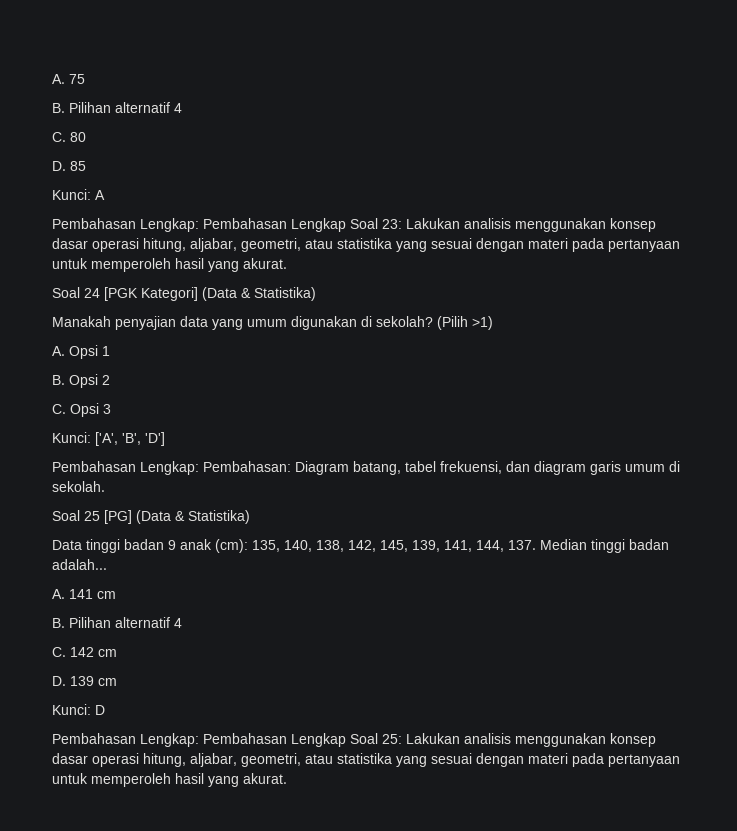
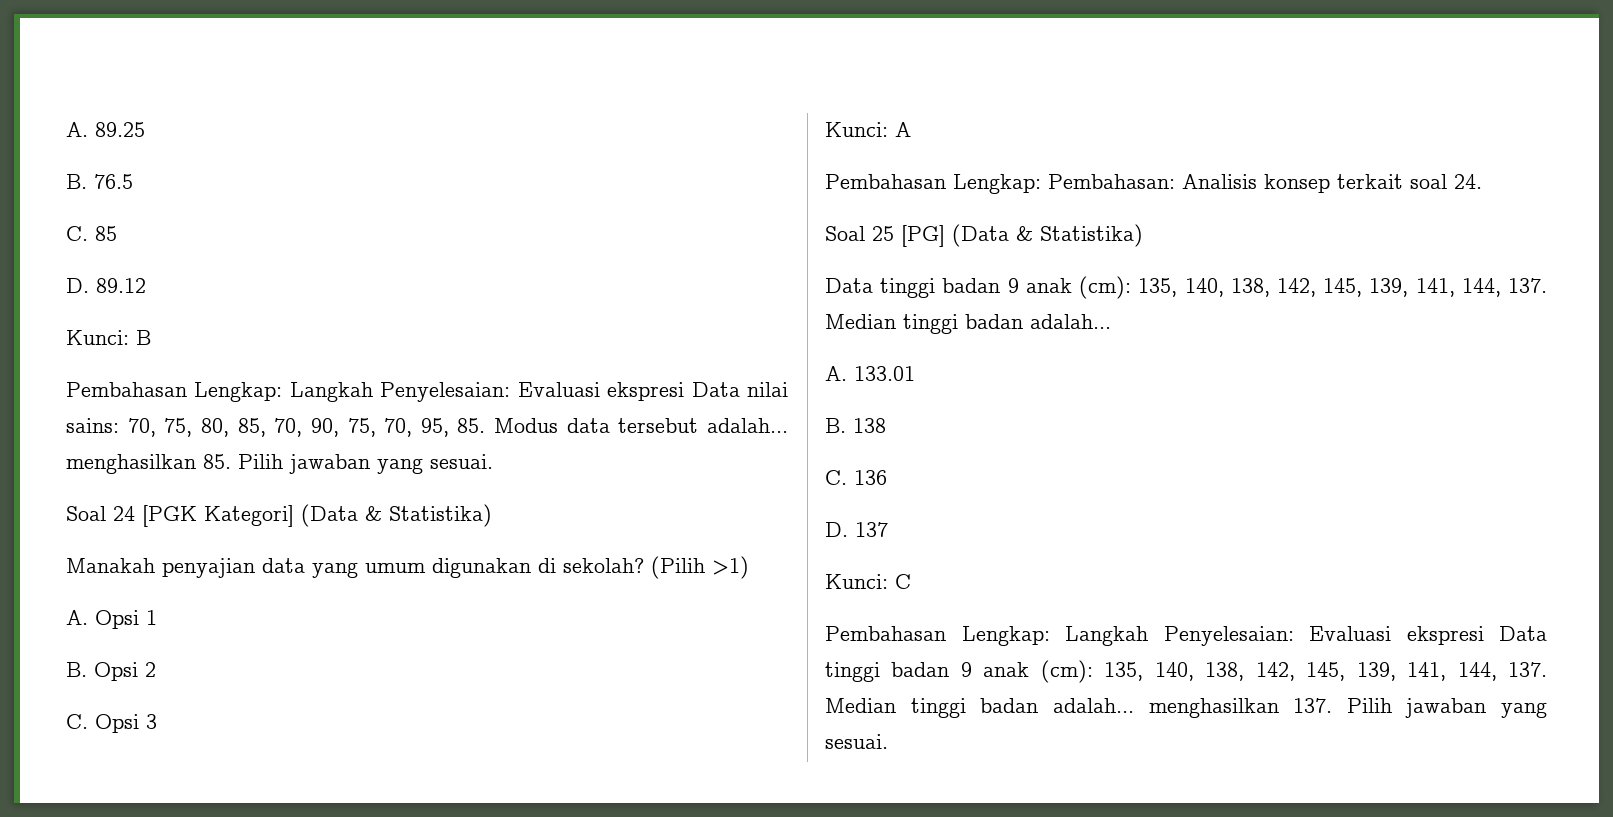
[52,74,85,84] [52,102,182,113] [52,132,86,142] [52,161,86,171] [52,189,105,200] [52,218,656,232] [52,238,680,252] [52,258,287,272] A. 75 // B. Pilihan alternatif 4 // C. 80 // D. 85 // Kunci: A // Pembahasan Lengkap: Pembahasan Lengkap Soal 23: Lakukan analisis menggunakan konsep dasar operasi hitung, aljabar, geometri, atau statistika yang sesuai dengan materi pada pertanyaan untuk memperoleh hasil yang akurat. -> [66,122,145,137] [66,174,133,189] [66,226,117,241] [66,278,146,293] [66,330,151,345] [66,382,789,402] [66,418,788,437] [66,454,493,474] A. 89.25 // B. 76.5 // C. 85 // D. 89.12 // Kunci: B // Pembahasan Lengkap: Langkah Penyelesaian: Evaluasi ekspresi Data nilai sains: 70, 75, 80, 85, 70, 90, 75, 70, 95, 85. Modus data tersebut adalah... menghasilkan 85. Pilih jawaban yang sesuai.
[95,432,165,446] ['A', 'B', 'D'] -> [895,122,911,137] A
[295,461,680,475] [52,481,105,492] Diagram batang, tabel frekuensi, dan diagram garis umum di sekolah. -> [1182,174,1482,193] Analisis konsep terkait soal 24.
[69,589,116,599] [52,617,182,628] [52,647,117,657] [52,676,117,686] [52,704,105,715] [52,733,656,747] [52,753,680,767] [52,773,287,787] 141 cm // B. Pilihan alternatif 4 // C. 142 cm // D. 139 cm // Kunci: D // Pembahasan Lengkap: Pembahasan Lengkap Soal 25: Lakukan analisis menggunakan konsep dasar operasi hitung, aljabar, geometri, atau statistika yang sesuai dengan materi pada pertanyaan untuk memperoleh hasil yang akurat. -> [854,366,915,381] [825,418,886,433] [825,470,887,485] [825,522,888,537] [825,574,911,589] [825,626,1547,646] [825,660,1547,683] [825,698,1547,718] [825,734,888,749] 133.01 // B. 138 // C. 136 // D. 137 // Kunci: C // Pembahasan Lengkap: Langkah Penyelesaian: Evaluasi ekspresi Data tinggi badan 9 anak (cm): 135, 140, 138, 142, 145, 139, 141, 144, 137. Median tinggi badan adalah... menghasilkan 137. Pilih jawaban yang sesuai.

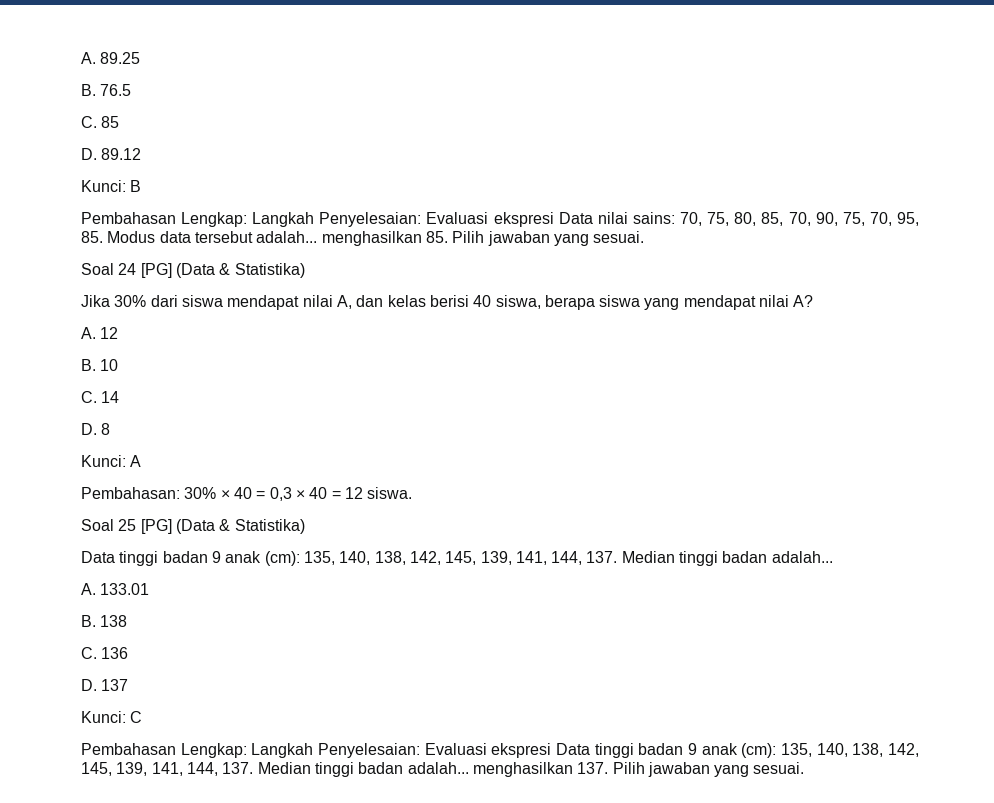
[142,504,492,527] [66,556,749,579] [66,610,157,629] [66,662,156,681] [66,714,157,733] [PGK Kategori] (Data & Statistika) // Manakah penyajian data yang umum digunakan di sekolah? (Pilih >1) // A. Opsi 1 // B. Opsi 2 // C. Opsi 3 -> [140,263,305,278] [81,295,814,310] [81,327,119,339] [81,359,119,371] [81,391,120,403] [81,423,111,435] [PG] (Data & Statistika) // Jika 30% dari siswa mendapat nilai A, dan kelas berisi 40 siswa, berapa siswa yang mendapat nilai A? // A. 12 // B. 10 // C. 14 // D. 8
[825,174,1482,194] Pembahasan Lengkap: Pembahasan: Analisis konsep terkait soal 24. -> [81,487,413,501] Pembahasan: 30% × 40 = 0,3 × 40 = 12 siswa.

